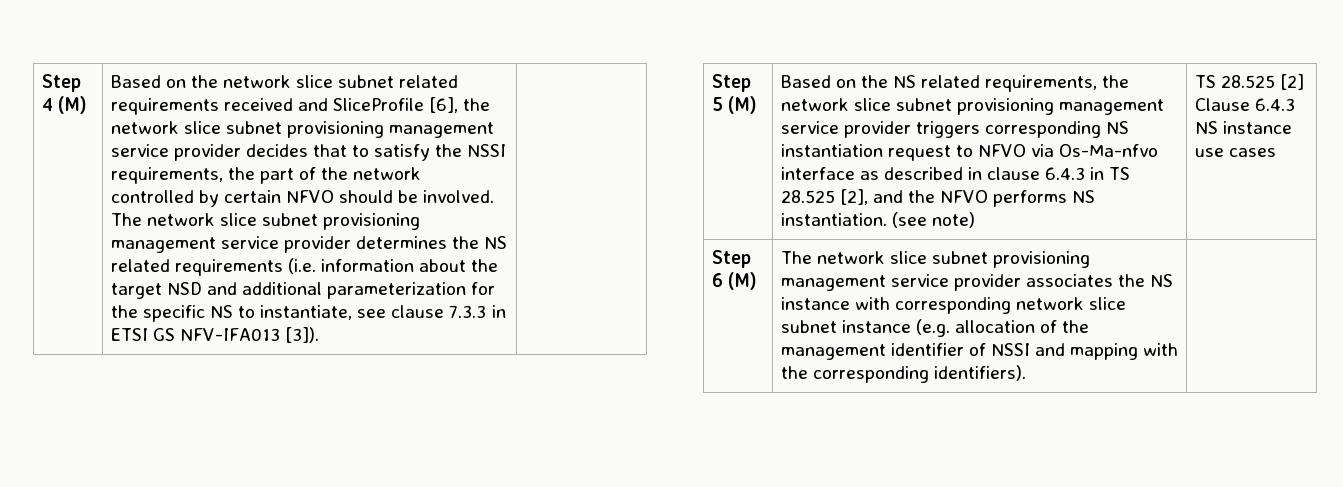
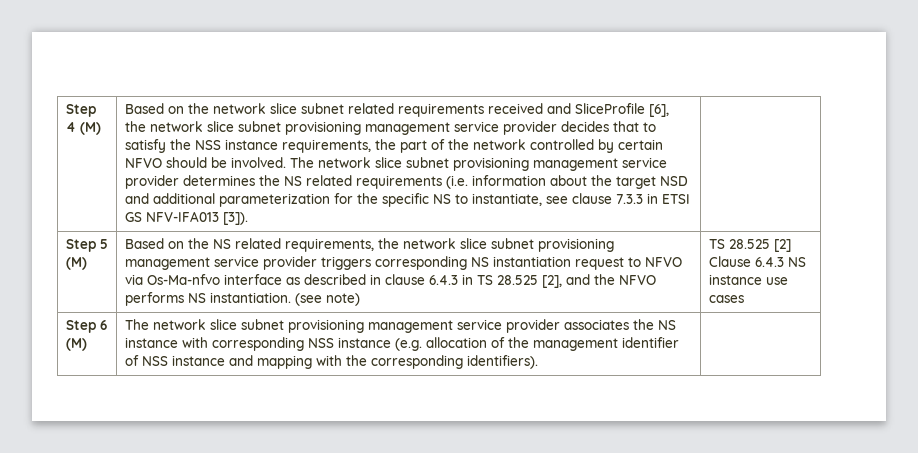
[467,144,507,157] NSSI -> [194,139,278,150] NSS instance
[1015,297,1127,310] [780,320,837,333] network slice subnet -> [307,338,334,348] NSS
[990,343,1030,356] NSSI -> [141,355,225,366] NSS instance

